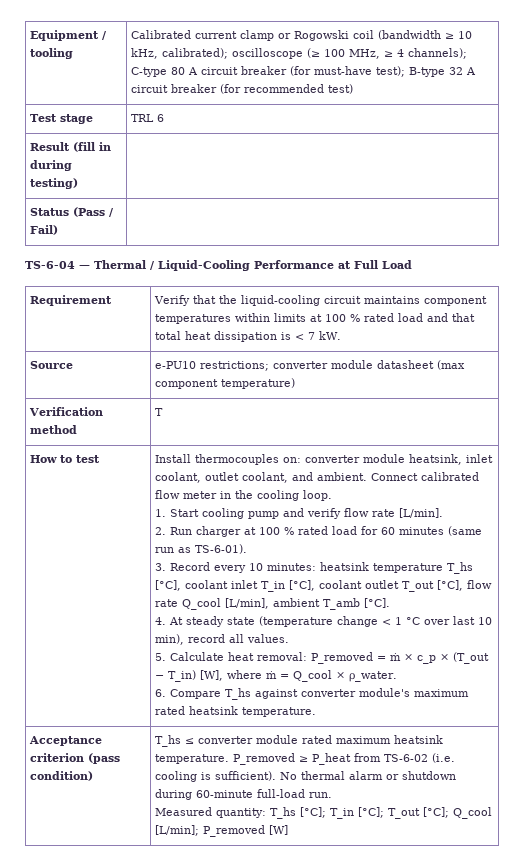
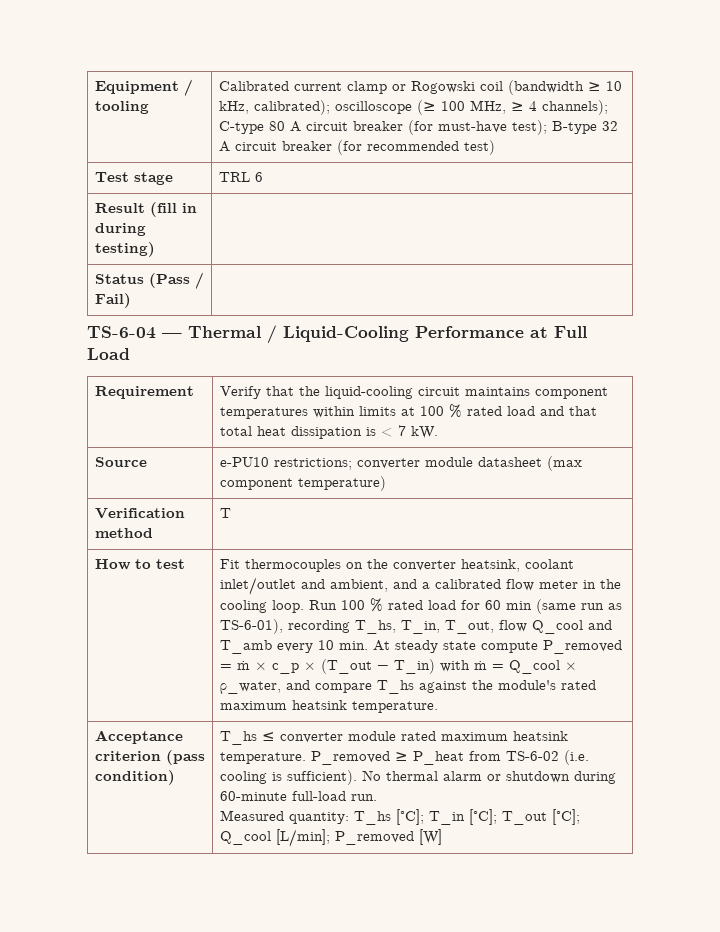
[155,454,494,465] [155,472,419,483] Install thermocouples on: converter module heatsink, inlet coolant, outlet coolant, and ambient. Connect -> [219,559,574,572] [219,577,430,595] Fit thermocouples on the converter heatsink, coolant inlet/outlet and ambient, and a
[155,508,444,519] [155,526,257,537] // 1. Start cooling pump and verify flow rate [L/min]. // 2. Run charger at -> [308,600,337,610] Run
[399,527,445,535] minutes -> [505,601,532,610] min
[195,544,248,554] [155,562,474,574] [155,580,493,592] [155,598,391,610] [155,616,493,627] [155,634,290,645] [155,652,308,661] TS-6-01). // 3. Record every 10 minutes: heatsink temperature T_hs [°C], coolant inlet T_in [°C], coolant outlet T_out [°C], flow rate Q_cool [L/min], ambient T_amb [°C]. // 4. At steady state (temperature change < 1 °C over last 10 min), record all values. // 5. Calculate heat removal: -> [219,619,612,634] [219,640,538,654] TS-6-01), recording T_hs, T_in, T_out, flow Q_cool and T_amb every 10 min. At steady state compute
[200,670,263,681] [W], where -> [439,660,470,672] with
[349,671,398,682] [155,688,470,700] [155,706,186,715] ρ_water. // 6. Compare T_hs against converter module's maximum rated -> [219,680,596,694] [219,701,287,710] ρ_water, and compare T_hs against the module's rated maximum

